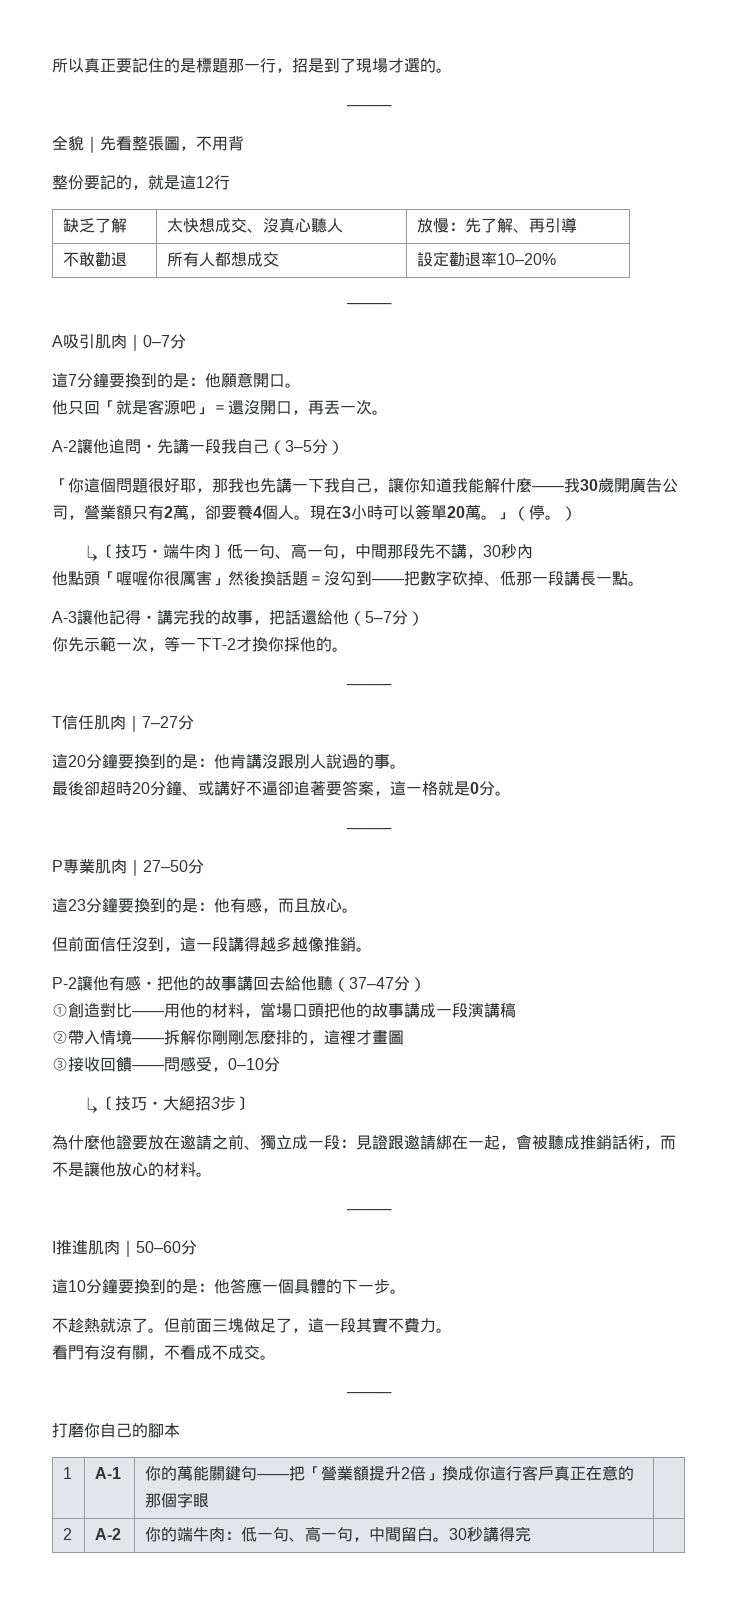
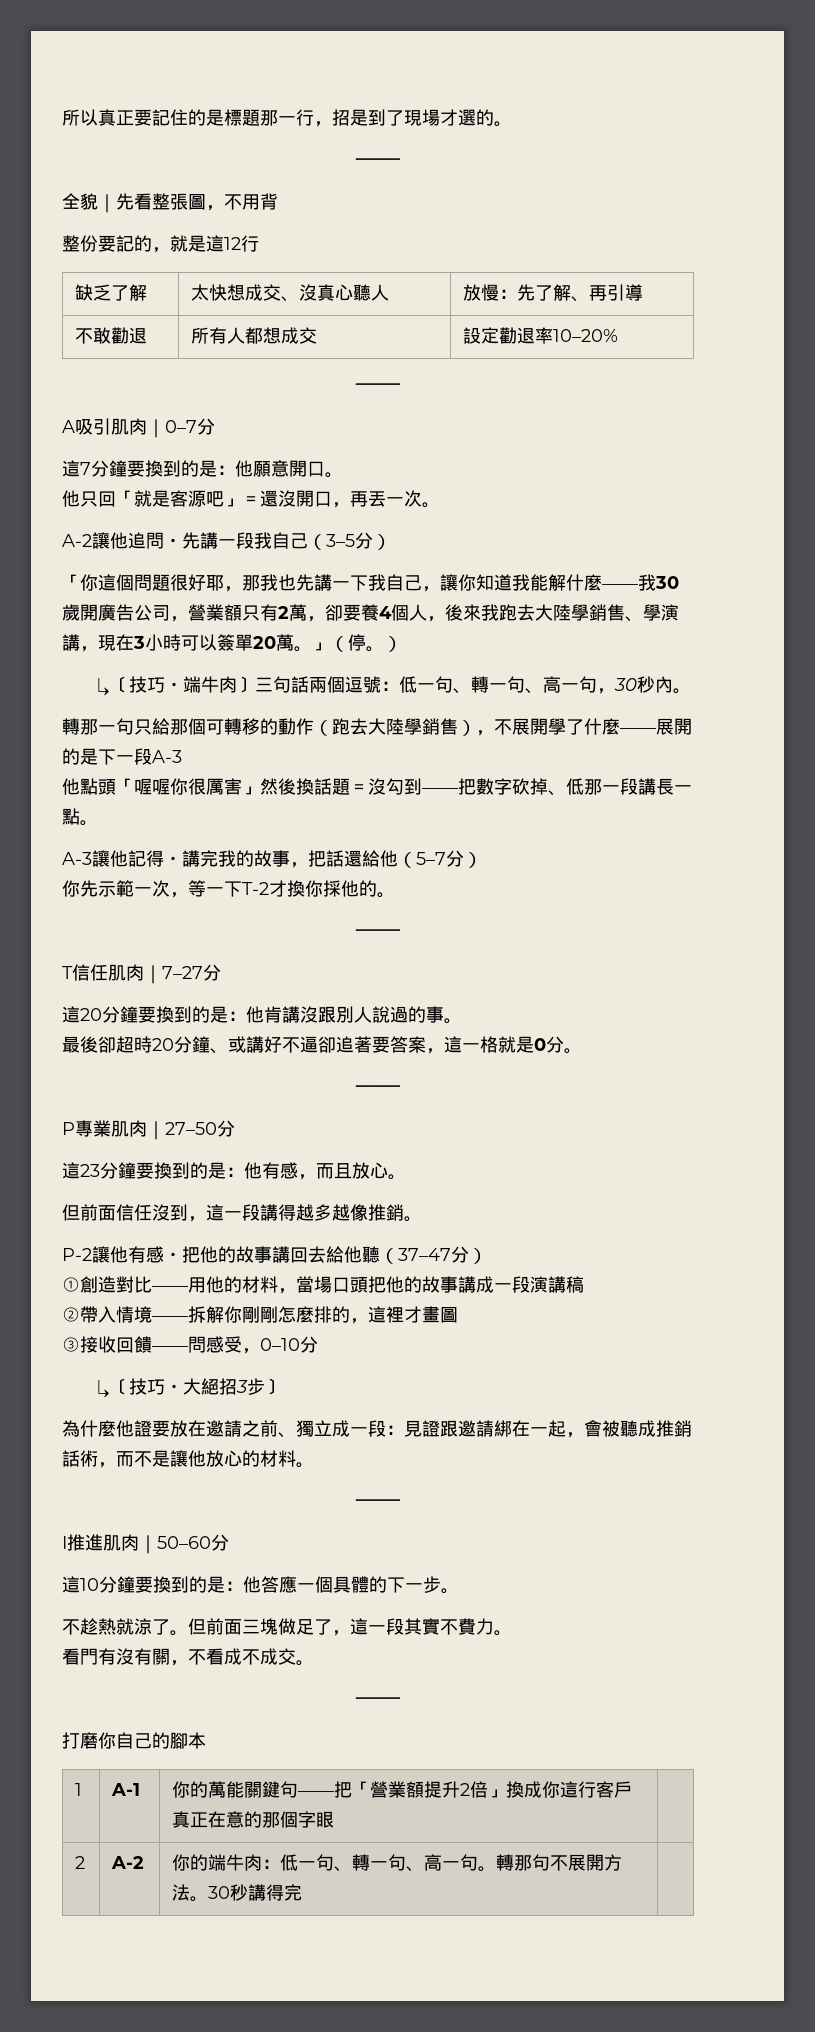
[294,515,310,520] 。 -> [427,604,679,622] [62,634,98,652] ，後來我跑去大陸學銷售、學演講，
[227,543,534,559] 低一句、高一句，中間那段先不講，30秒內 -> [254,676,691,694] [62,718,692,736] [62,748,182,765] 三句話兩個逗號：低一句、轉一句、高一句，30秒內。 // 轉那一句只給那個可轉移的動作（跑去大陸學銷售），不展開學了什麼——展開的是下一段A-3
[305,1526,434,1542] 高一句，中間留白 -> [352,1854,623,1872] [172,1884,191,1901] 轉一句、高一句。轉那句不展開方法

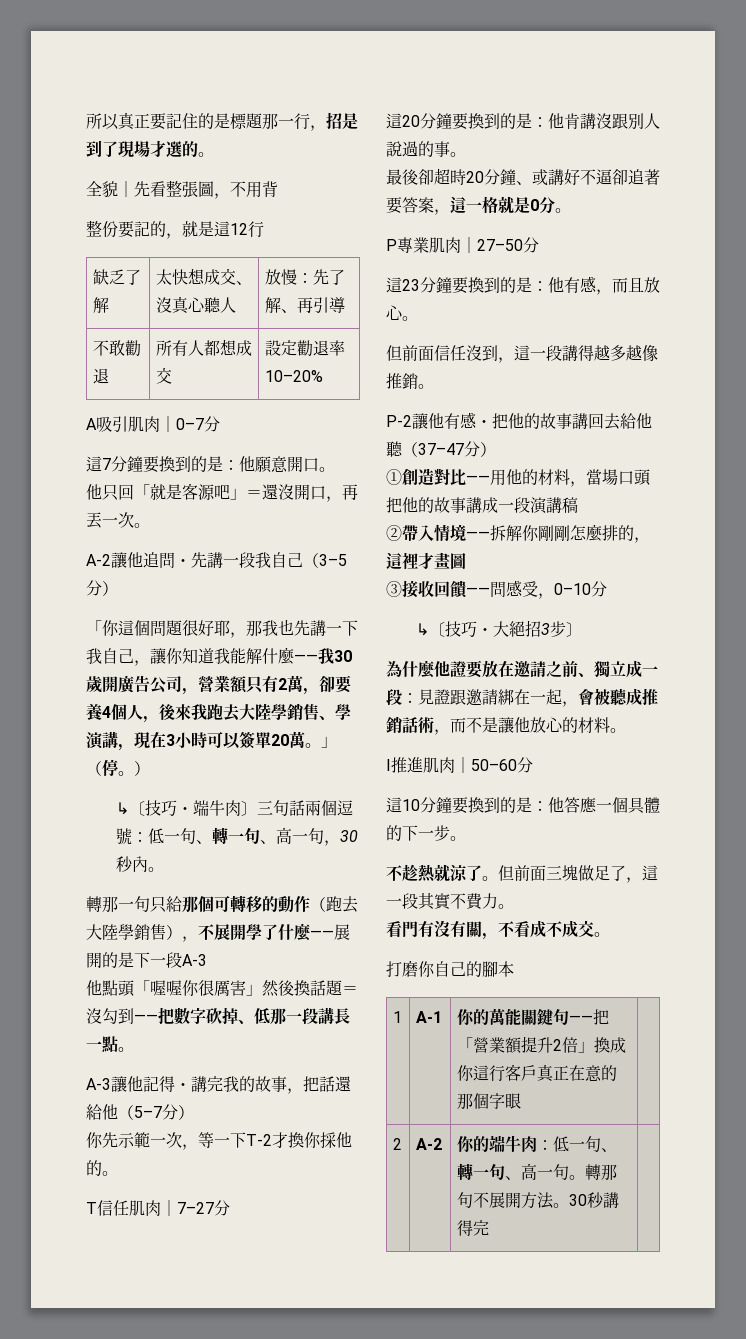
[355,158,400,166] // ──── -> (214, 154) none
[355,383,400,391] // ──── -> (323, 376) none
[355,929,400,937] // ──── -> (118, 1173) none
[355,1085,400,1093] // ──── -> (571, 210) none
[355,1499,400,1507] // ──── -> (626, 730) none
[355,1697,400,1705] // ──── -> (610, 934) none

